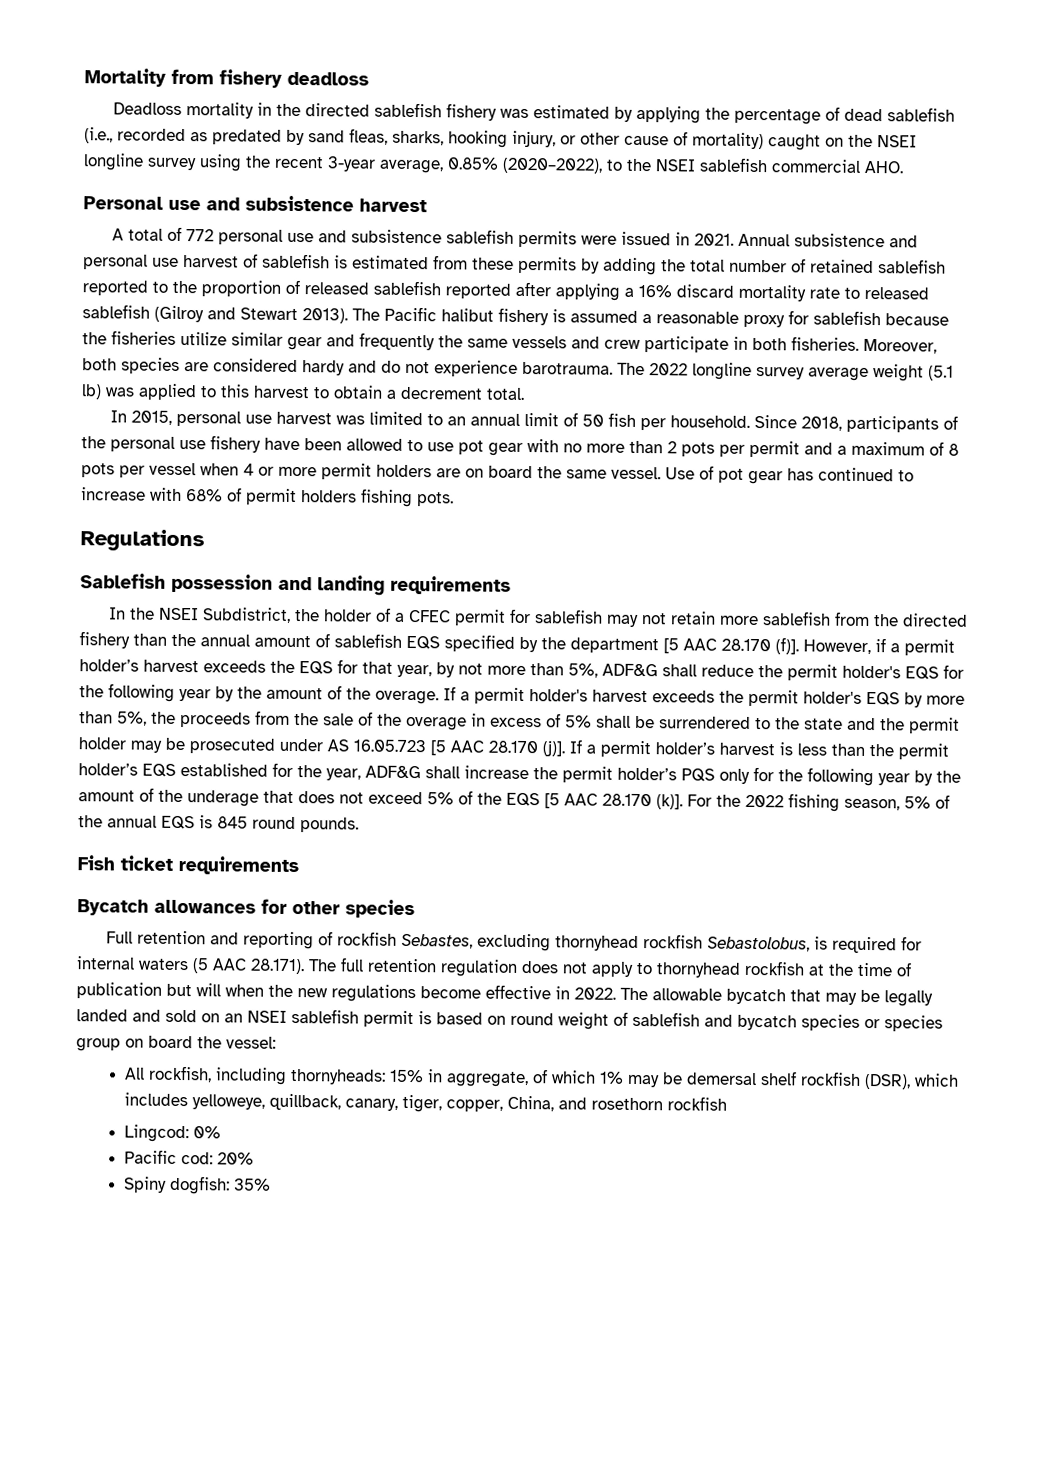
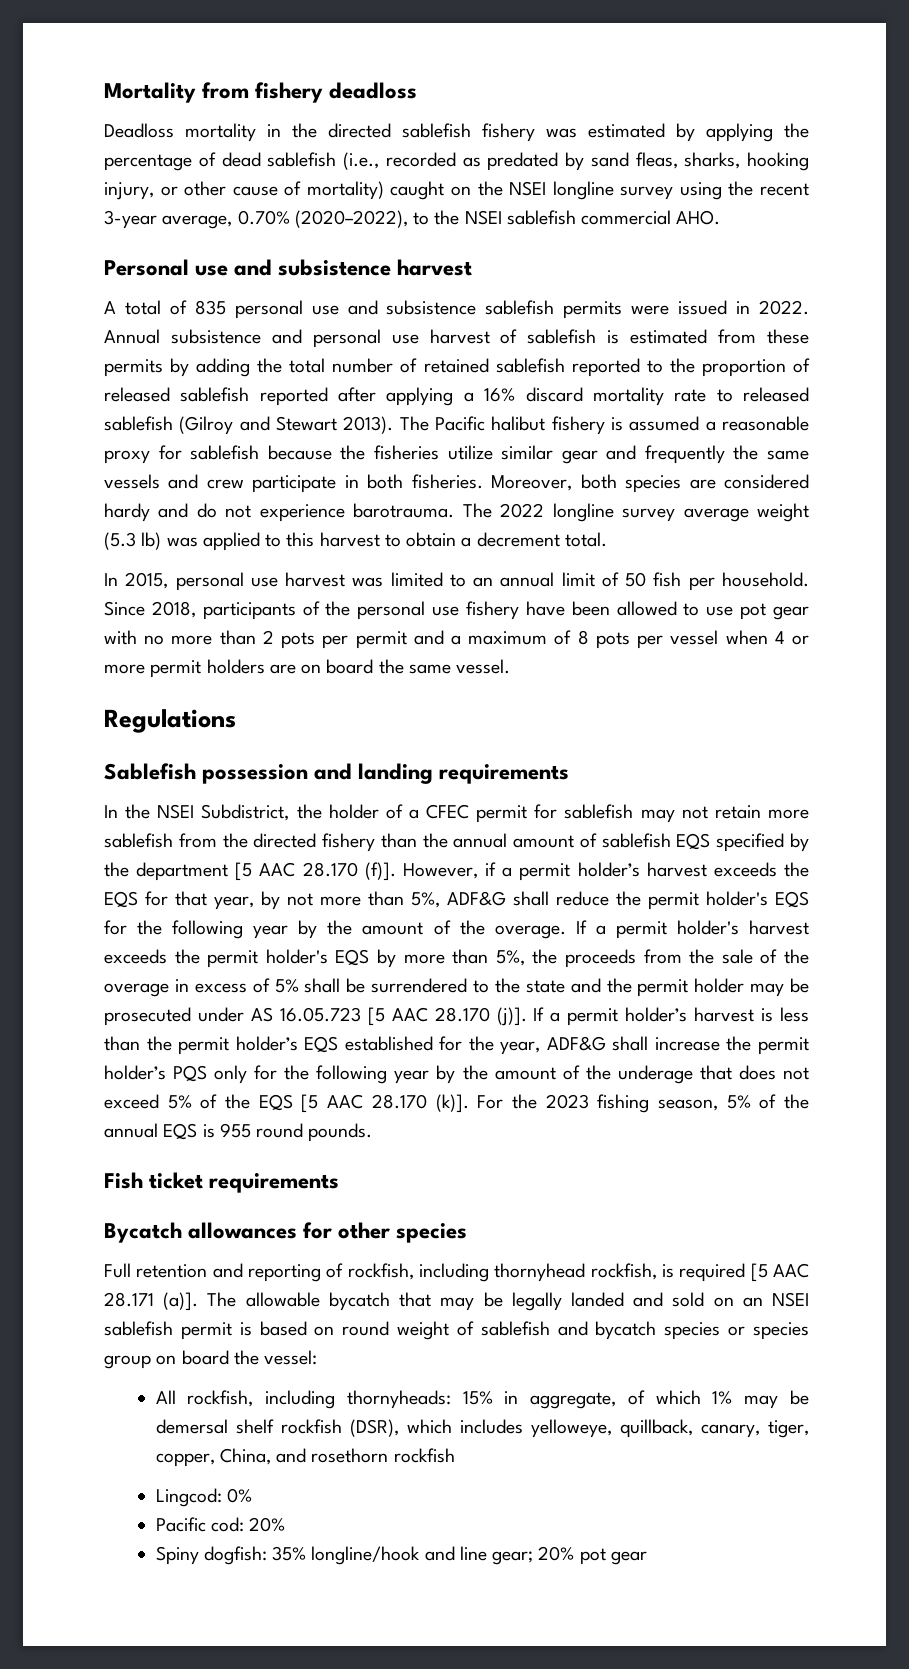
[447,157,499,170] 0.85% -> [237,210,290,225] 0.70%
[186,229,215,242] 772 -> [194,300,226,315] 835
[694,233,735,246] 2021. -> [758,300,809,315] 2022.
[928,365,954,381] (5.1 -> [104,532,136,550] (5.3
[665,465,914,485] [81,487,454,508] Use of pot gear has continued to increase with 68% of permit holders fishing pots. -> (511, 666) none
[745,794,784,808] 2022 -> [545,1094,589,1109] 2023
[217,816,248,829] 845 -> [219,1123,251,1138] 955
[337,931,923,954] [76,956,912,978] [76,982,616,1003] rockfish Sebastes, excluding thornyhead rockfish Sebastolobus, is required for internal waters (5 AAC 28.171). The full retention regulation does not apply to thornyhead rockfish at the time of publication but will when the new regulations become effective in 2022. -> [347,1263,809,1282] [104,1292,199,1311] rockfish, including thornyhead rockfish, is required [5 AAC 28.171 (a)].
(272, 1184) none -> [311,1546,647,1565] longline/hook and line gear; 20% pot gear

